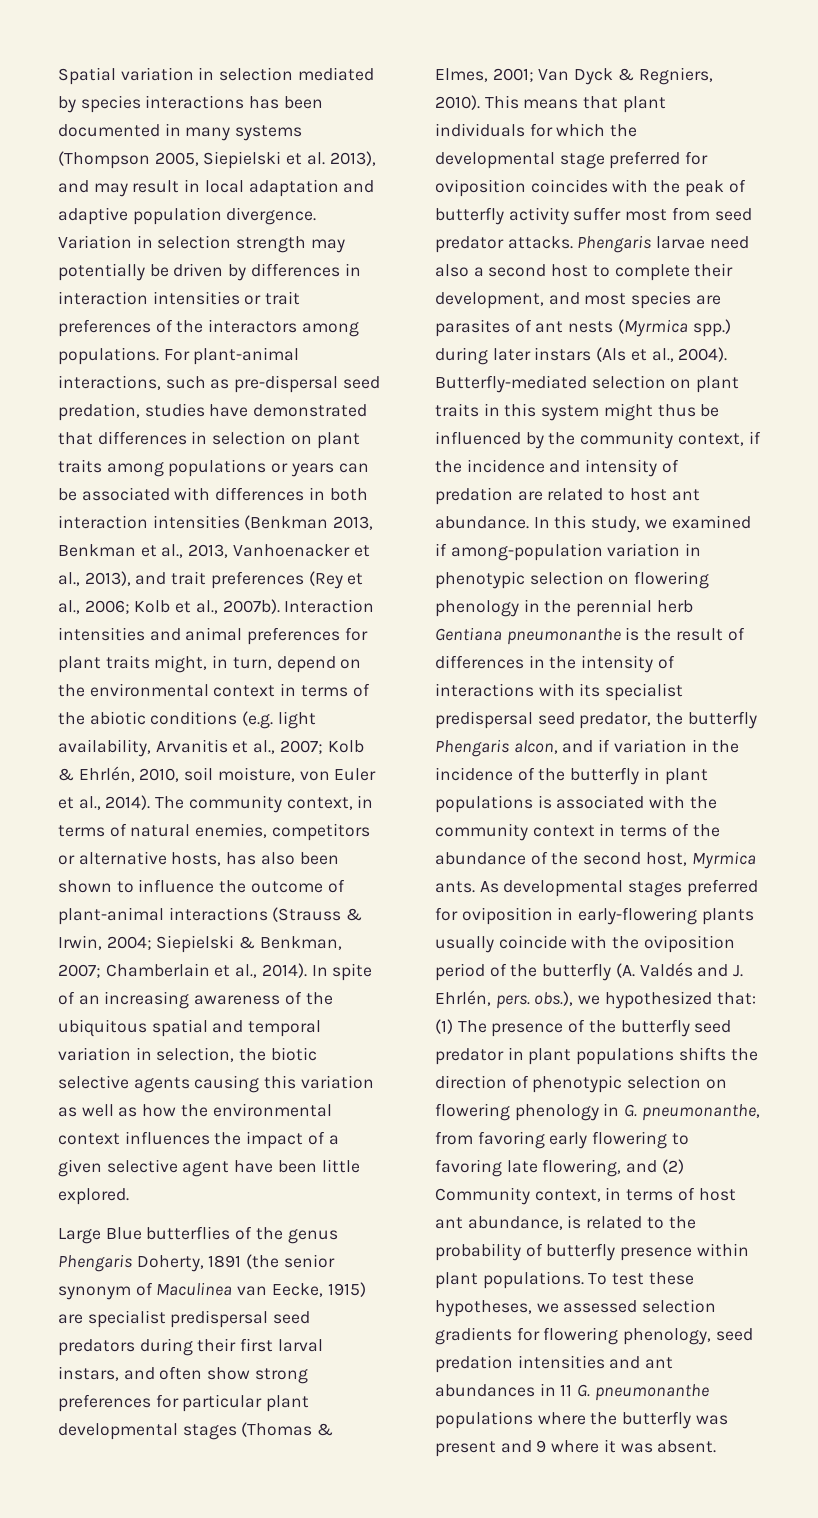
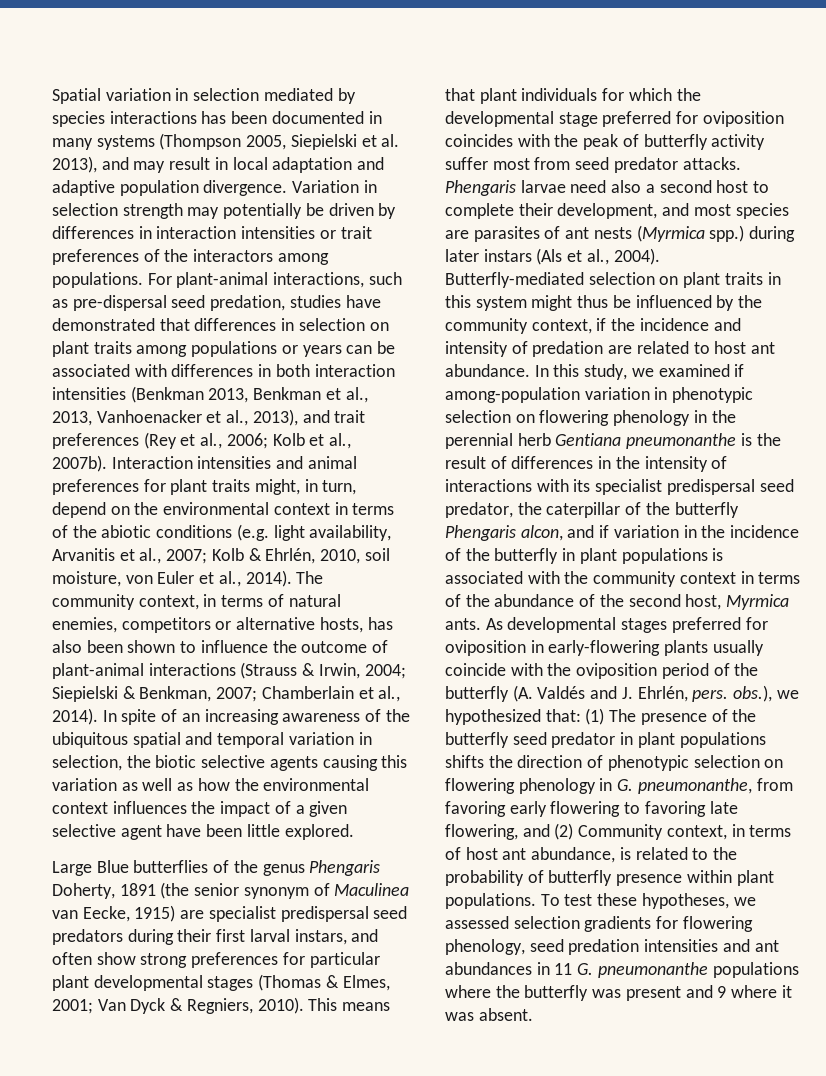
(684, 718) none -> [546,502,670,518] caterpillar of the

